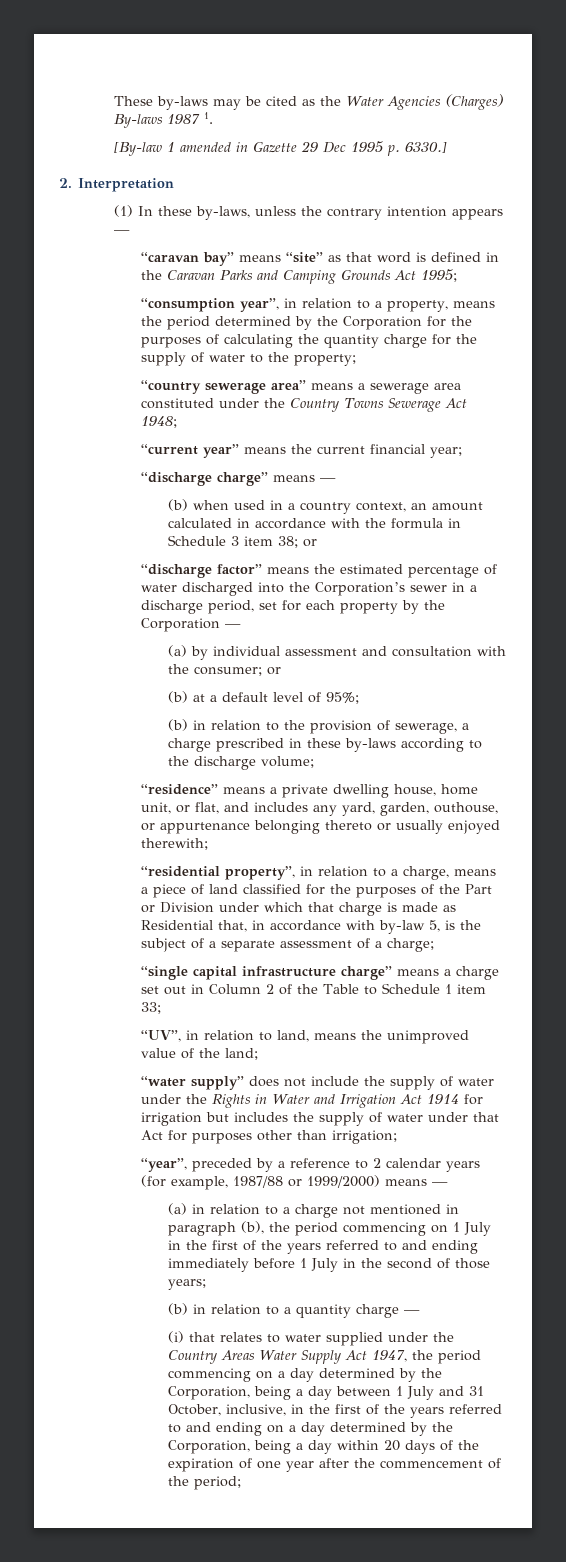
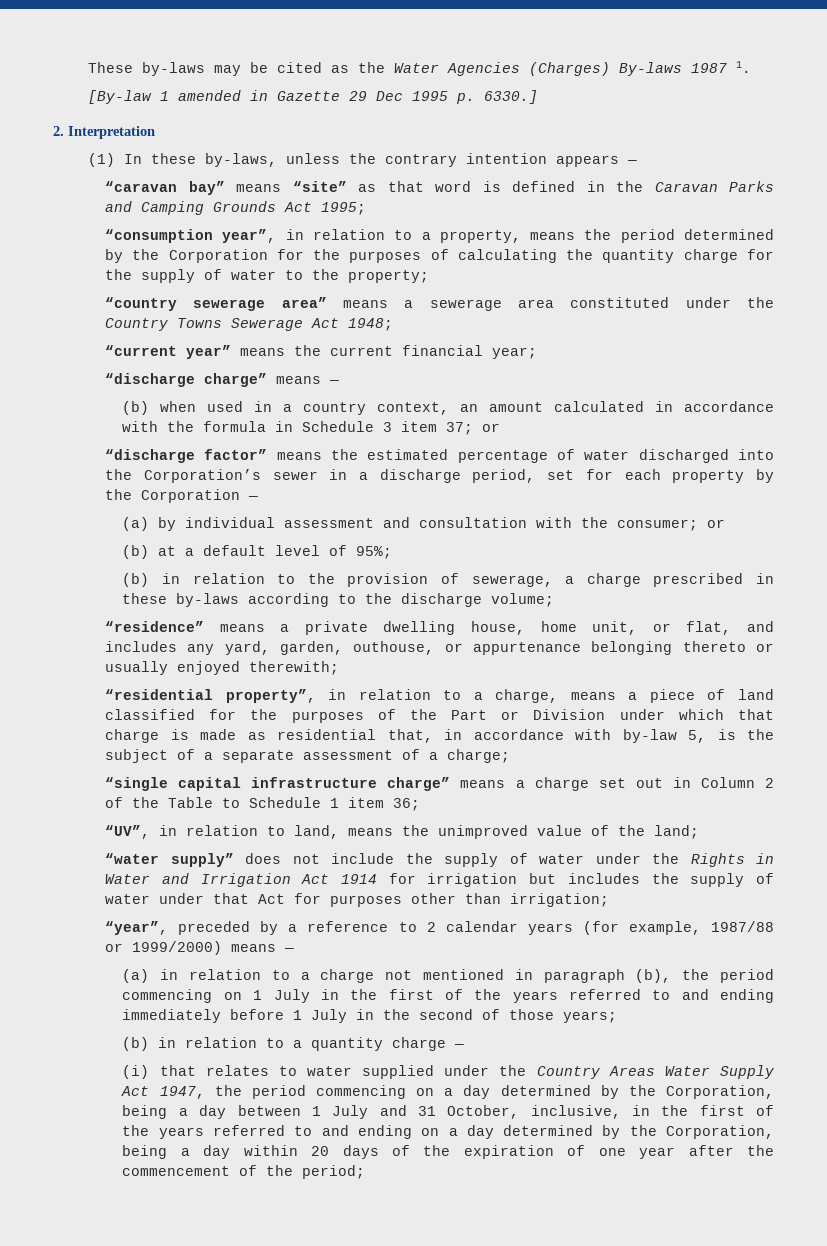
[278,536,299,548] 38; -> [446,422,474,435] 37;
[140,920,213,930] Residential -> [277,729,377,740] residential
[140,1002,161,1014] 33; -> [393,798,421,811] 36;

